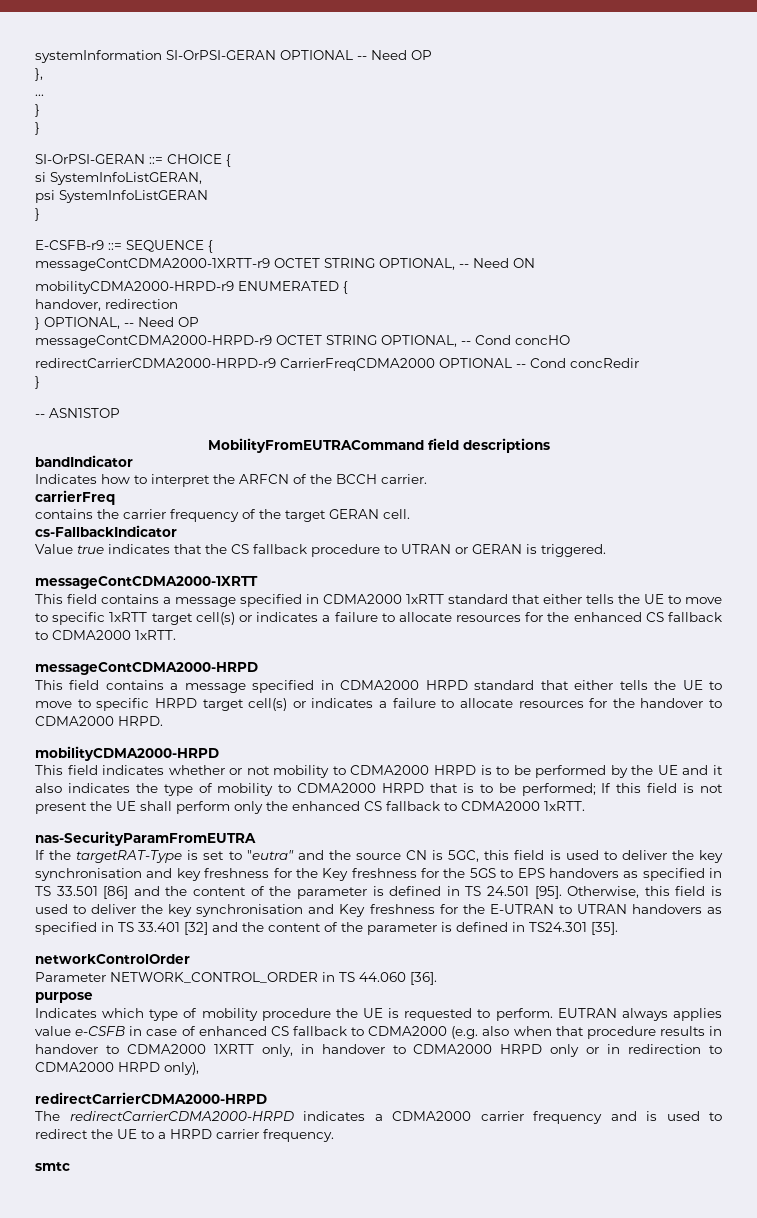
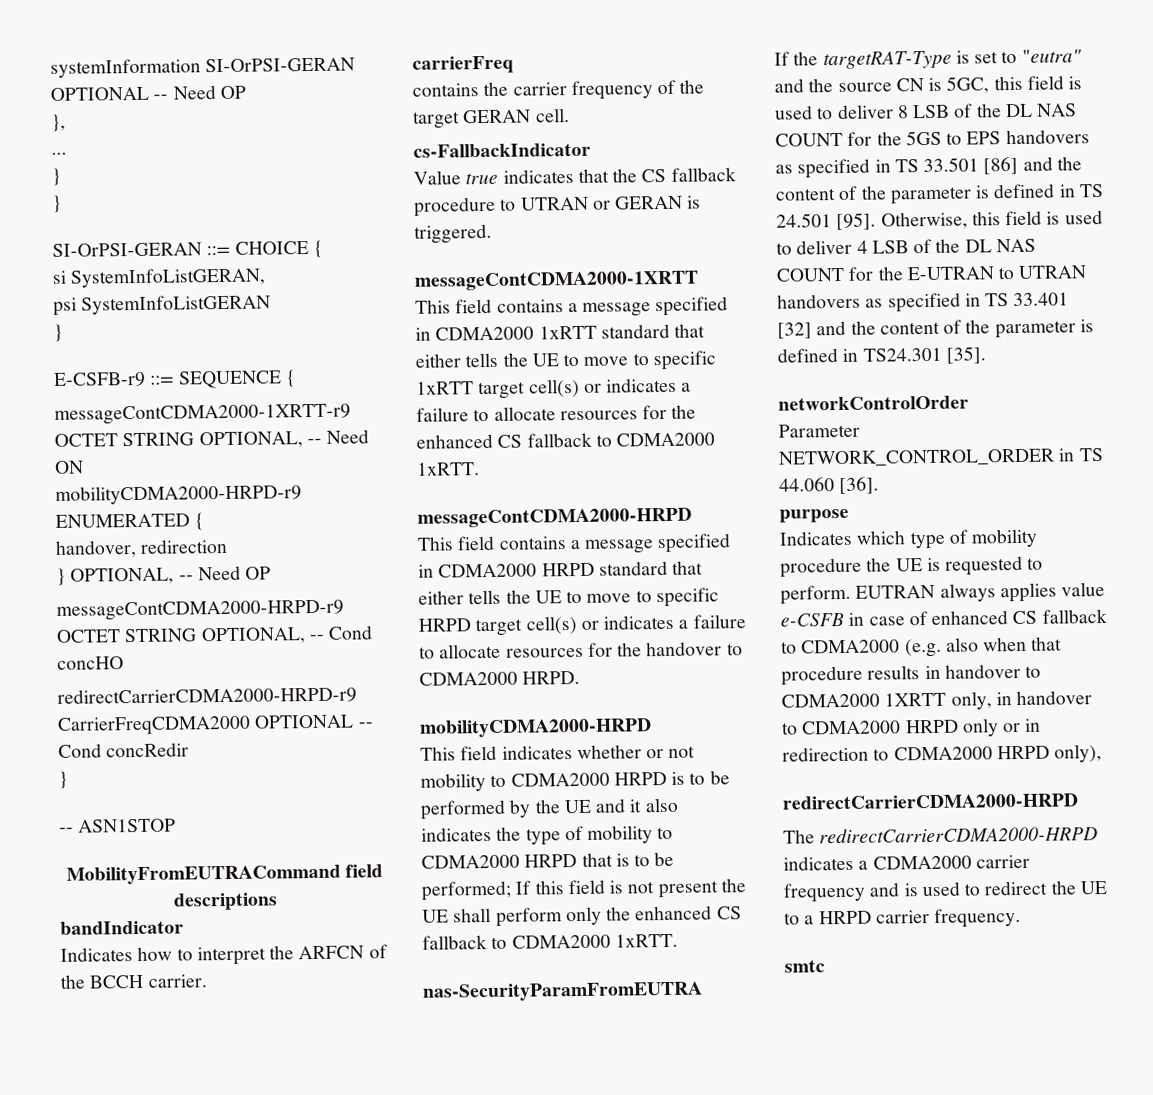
[671,850,724,863] [35,868,417,881] the key synchronisation and key freshness for the Key freshness -> [897,103,1078,119] [775,132,843,147] 8 LSB of the DL NAS COUNT
[141,904,435,917] the key synchronisation and Key freshness -> [856,238,1036,254] [776,267,844,282] 4 LSB of the DL NAS COUNT

